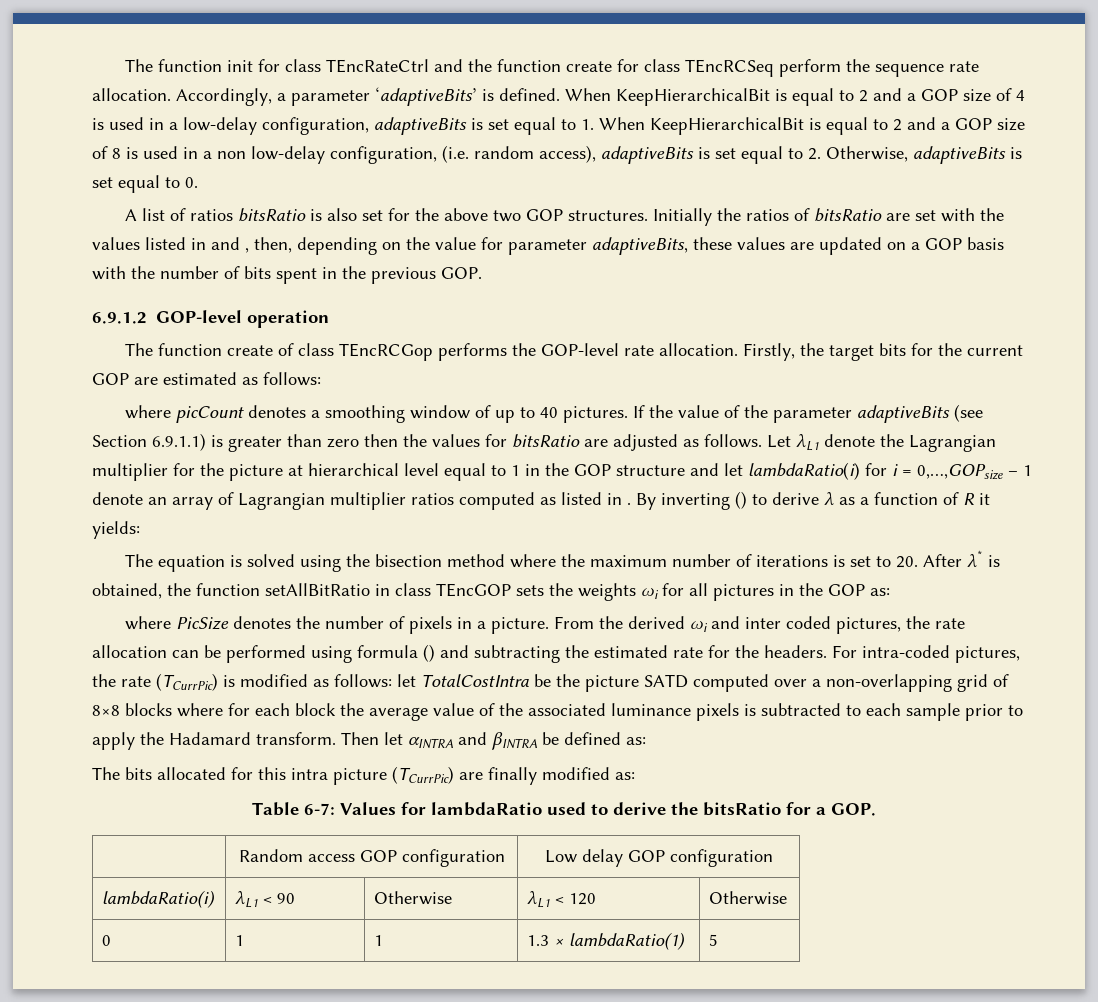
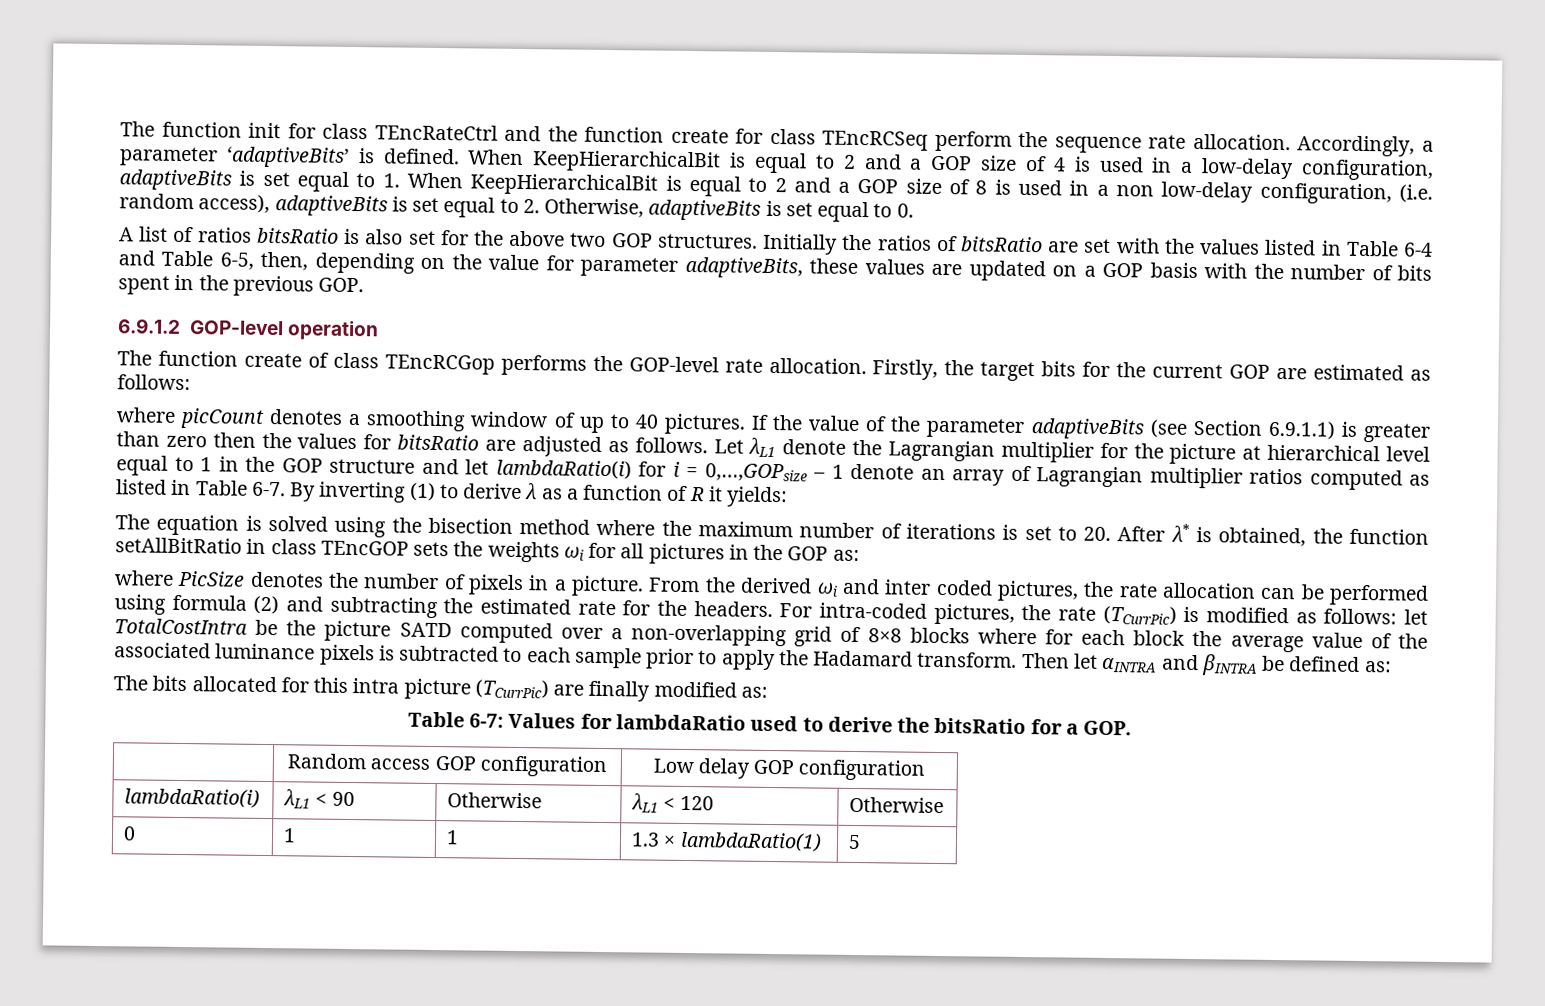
[211,237,249,253] and , -> [1345,240,1433,257] [118,250,254,270] Table 6-4 and Table 6-5,
[627,502,631,505] . -> [195,480,286,497] Table 6-7.
[735,491,747,509] () -> [409,482,436,501] (1)
[423,644,435,662] () -> [253,595,280,615] (2)

